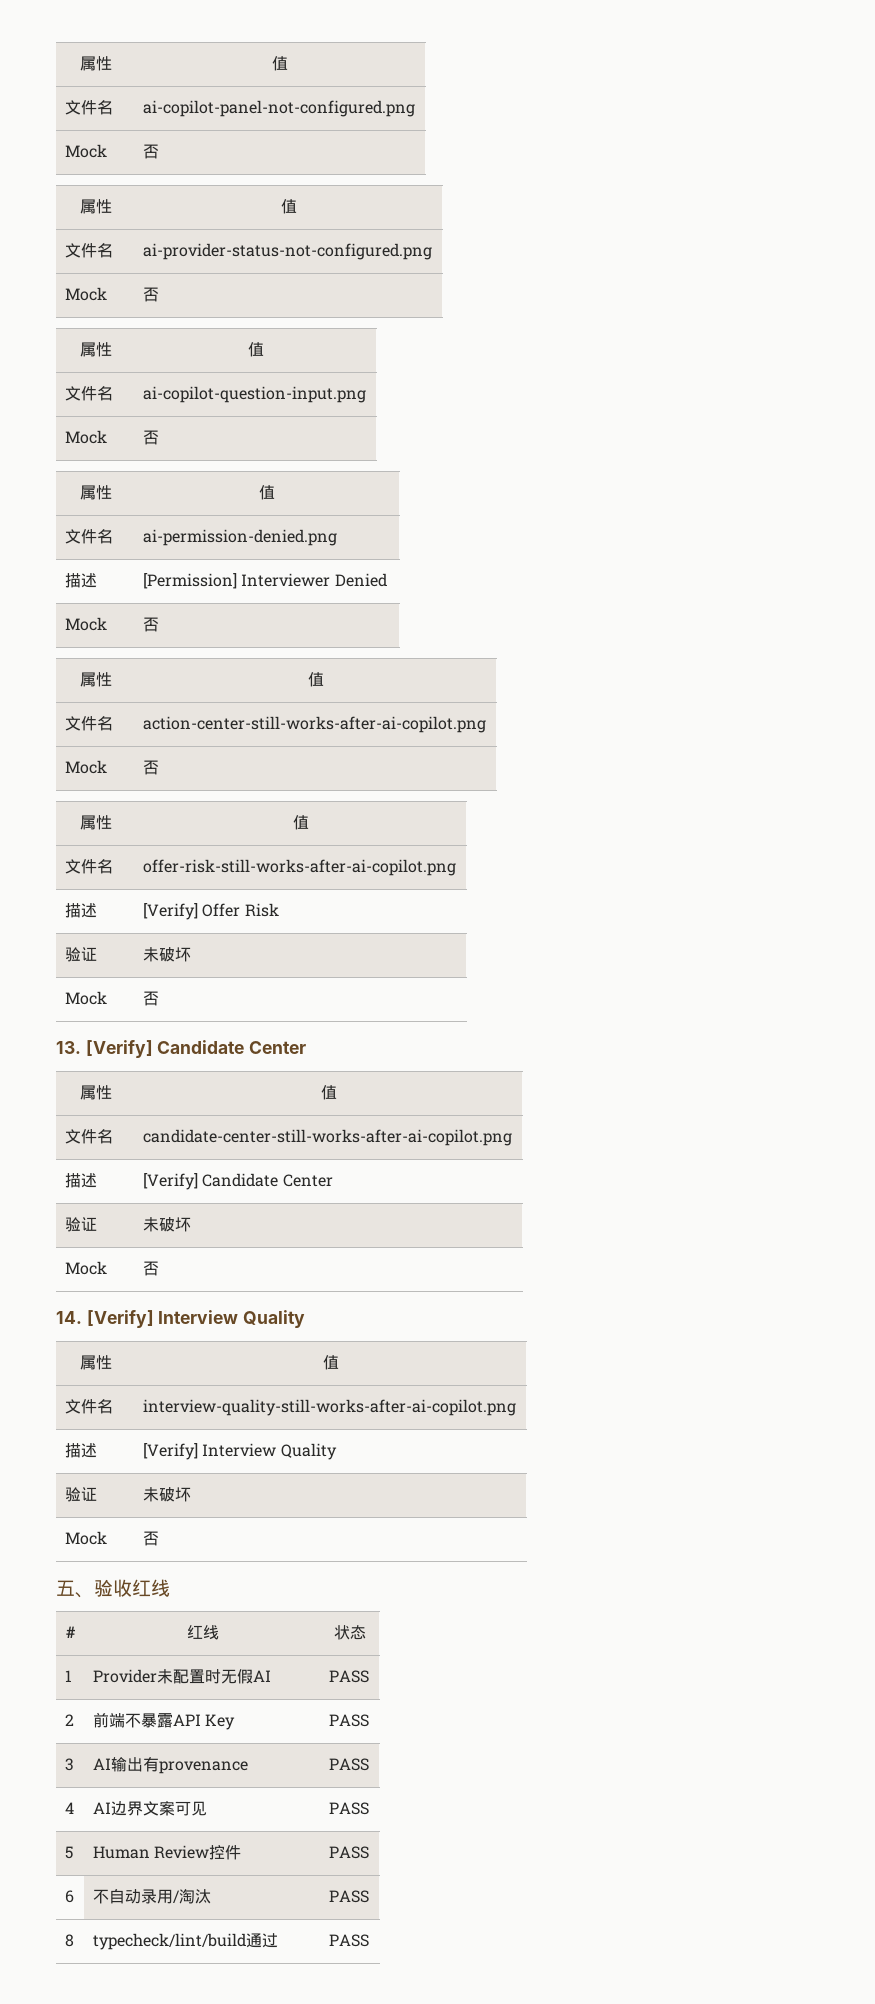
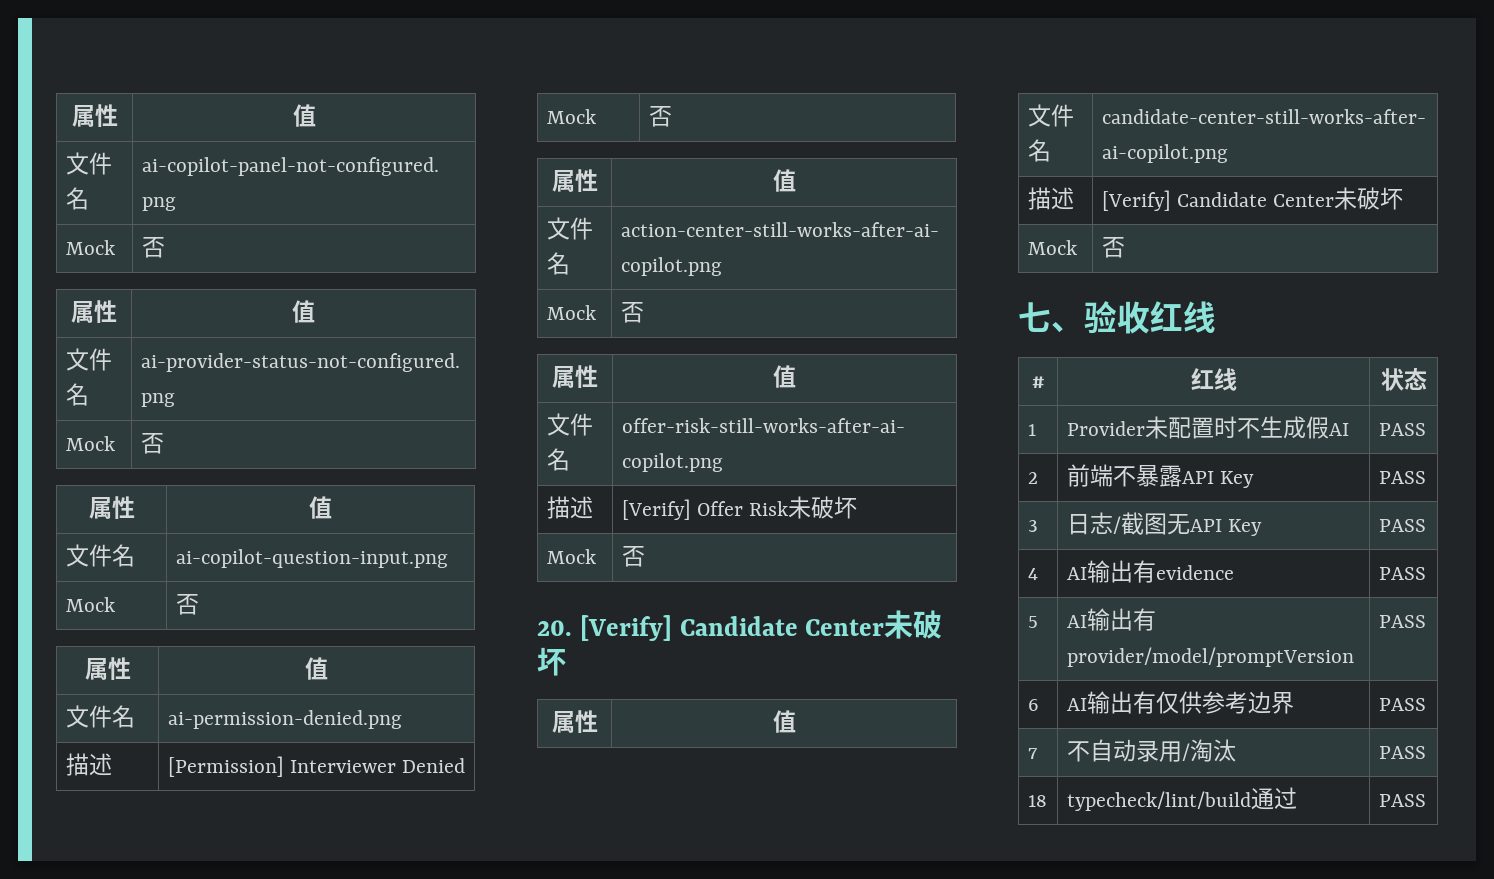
[65,947,98,962] [143,947,192,962] [65,991,108,1005] [143,991,160,1006] [56,1040,307,1058] // 验证 | 未破坏 // Mock | 否 // 13. [Verify] Candidate Center -> [787,496,857,519] [546,549,596,564] [621,546,645,567] [537,610,943,641] [537,647,566,676] 未破坏 // Mock | 否 // 20. [Verify] Candidate Center未破坏
[65,1217,98,1232] [143,1217,192,1232] [65,1261,108,1275] [143,1261,160,1276] [56,1310,306,1328] [79,1355,112,1370] [322,1355,339,1370] [65,1399,114,1414] [143,1399,517,1416] [65,1443,98,1458] [143,1443,337,1460] [65,1487,98,1502] [143,1487,192,1502] [65,1531,108,1545] [143,1531,160,1546] [56,1580,75,1596] // 验证 | 未破坏 // Mock | 否 // 14. [Verify] Interview Quality // 属性 | 值 // 文件名 | interview-quality-still-works-after-ai-copilot.png // 描述 | [Verify] Interview Quality // 验证 | 未破坏 // Mock | 否 // 五 -> [1333,187,1403,210] [1027,240,1077,255] [1101,237,1125,258] [1018,302,1051,332] 未破坏 // Mock | 否 // 七
[221,1669,238,1684] 无 -> [1236,416,1306,439] 不生成
[93,1757,249,1774] AI输出有provenance -> [1066,512,1262,536] 日志/截图无API Key
[111,1801,208,1816] 边界文案可见 -> [1086,560,1234,583] 输出有evidence
[93,1845,242,1860] Human Review控件 -> [1066,608,1156,631] [1066,647,1354,667] AI输出有provider/model/promptVersion
(75, 1896) none -> [1066,691,1294,714] [1378,698,1426,711] [1027,748,1037,759] | AI输出有仅供参考边界 | PASS // 7
[65,1934,75,1947] 8 -> [1027,795,1047,807] 18

